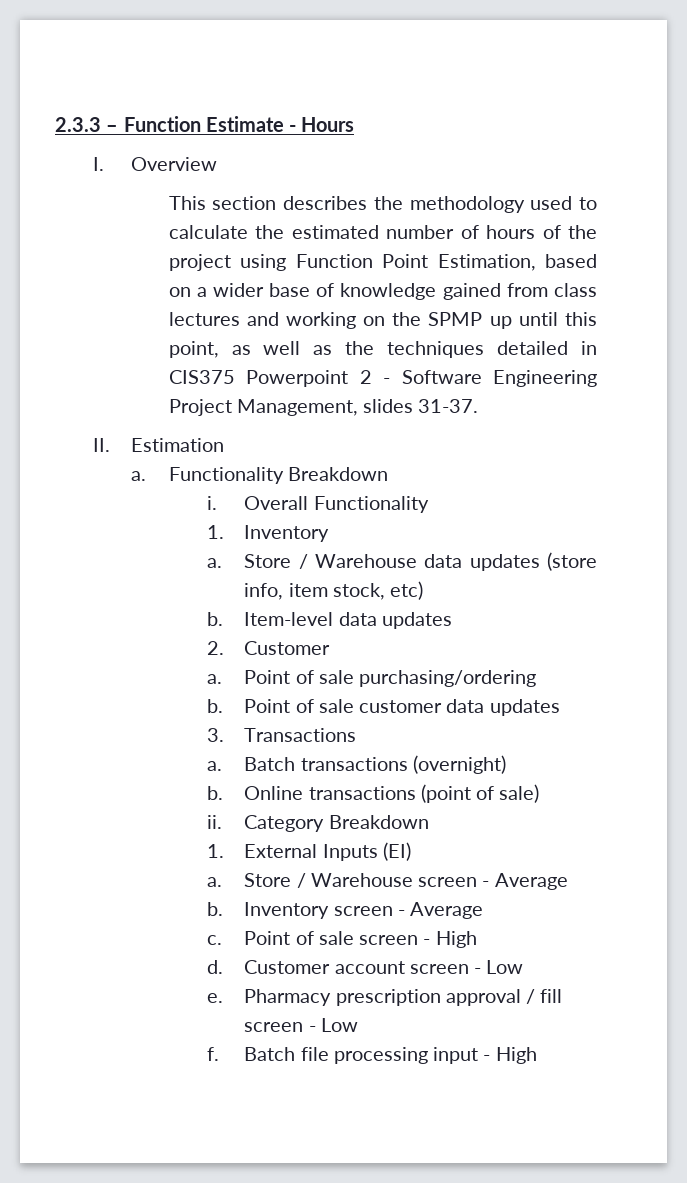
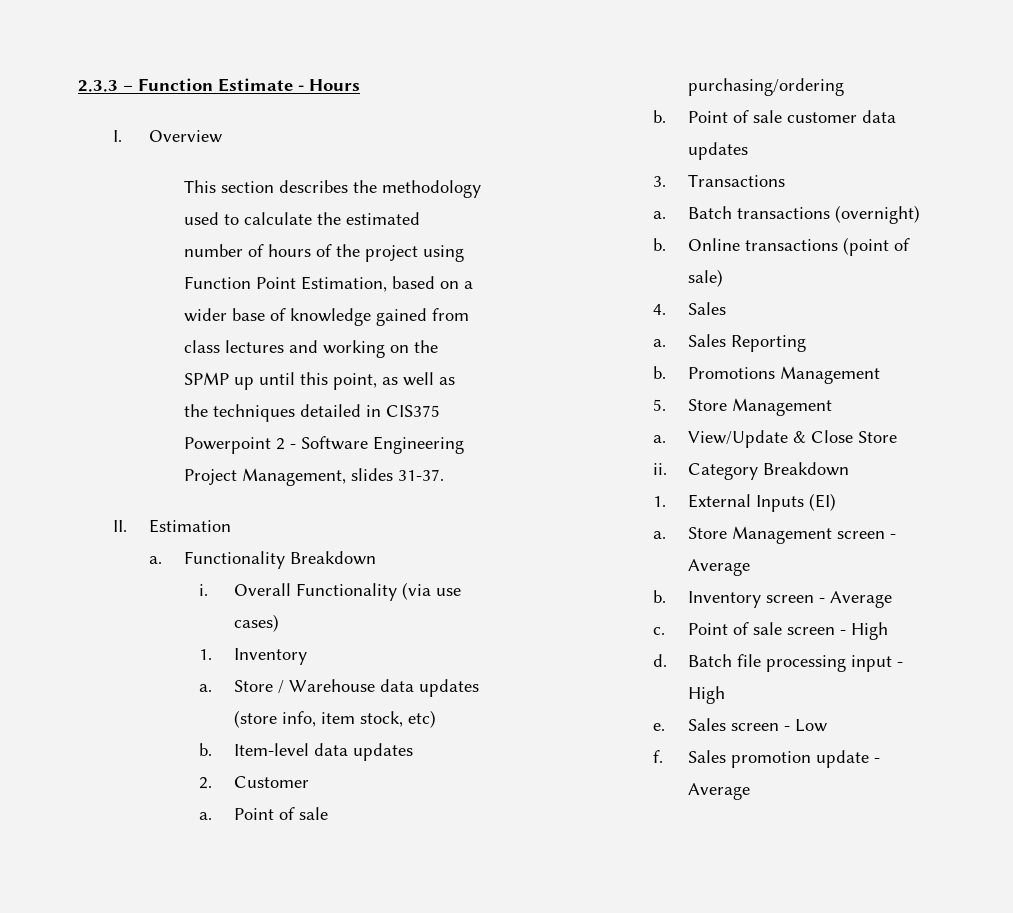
(429, 504) none -> [402,582,462,600] [234,614,280,632] (via use cases)
(540, 793) none -> [652,302,727,315] [652,334,807,352] [652,366,881,384] [652,398,833,416] [652,430,898,448] // 4. Sales // a. Sales Reporting // b. Promotions Management // 5. Store Management // a. View/Update & Close Store
[296,873,413,888] / Warehouse -> [732,526,833,544] Management
[244,960,524,974] [206,989,563,1006] [244,1018,358,1032] [206,1047,219,1061] Customer account screen - Low // e. Pharmacy prescription approval / fill screen - Low // f. -> (667, 660) none
(537, 1055) none -> [652,718,828,732] [652,750,881,768] [688,783,751,800] // e. Sales screen - Low // f. Sales promotion update - Average

